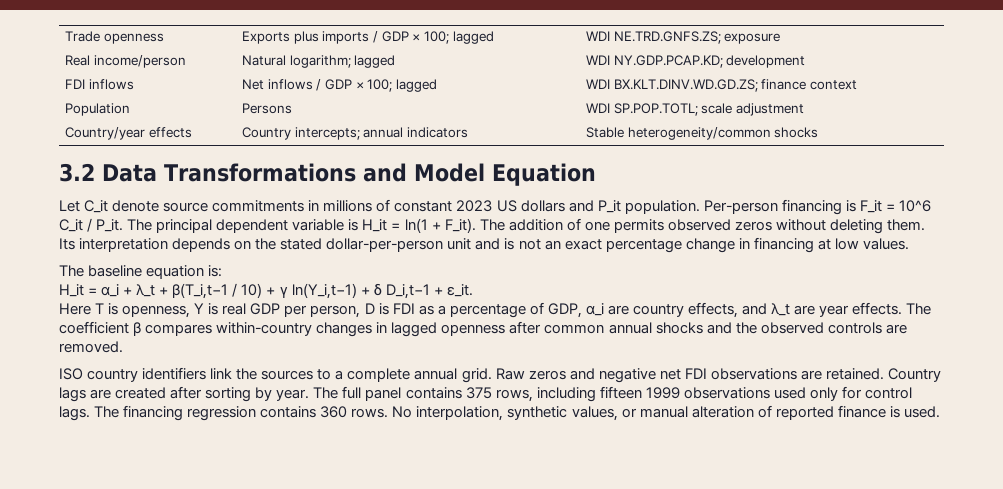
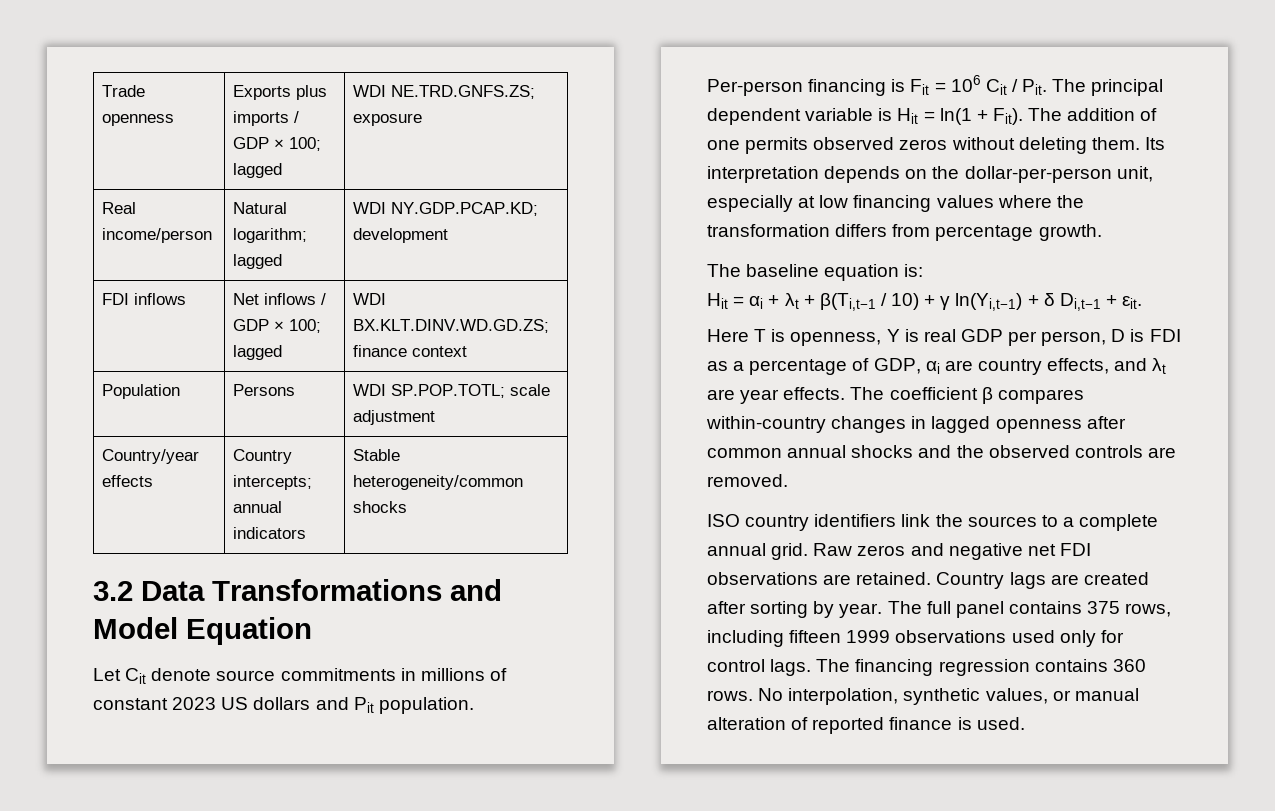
[84,200,109,213] C_it -> [125,668,147,684] Cit
[597,200,621,213] P_it -> [353,697,374,713] Pit
[859,200,931,213] [59,218,124,232] F_it = 10^6 C_it / P_it. -> [910,75,1048,95] Fit = 106 Cit / Pit.
[362,219,388,232] H_it -> [897,108,919,124] Hit
[444,218,476,233] F_it). -> [992,108,1023,125] Fit).
[280,237,909,253] [59,265,223,279] [59,283,229,299] stated dollar-per-person unit and is not an exact percentage change in financing at low values. // The baseline equation is: // H_it = α_i + λ_t + β(T_i,t−1 -> [964,166,1153,183] [707,195,1084,212] [707,224,1102,241] [707,264,924,281] [707,293,876,311] dollar-per-person unit, especially at low financing values where the transformation differs from percentage growth. // The baseline equation is: // Hit = αi + λt + β(Ti,t−1
[291,283,357,299] ln(Y_i,t−1) -> [955,293,1023,311] ln(Yi,t−1)
[385,284,473,299] D_i,t−1 + ε_it. -> [1059,293,1143,311] Di,t−1 + εit.
[585,303,604,316] α_i -> [925,361,940,374] αi
[771,303,791,316] λ_t -> [1152,358,1167,374] λt

